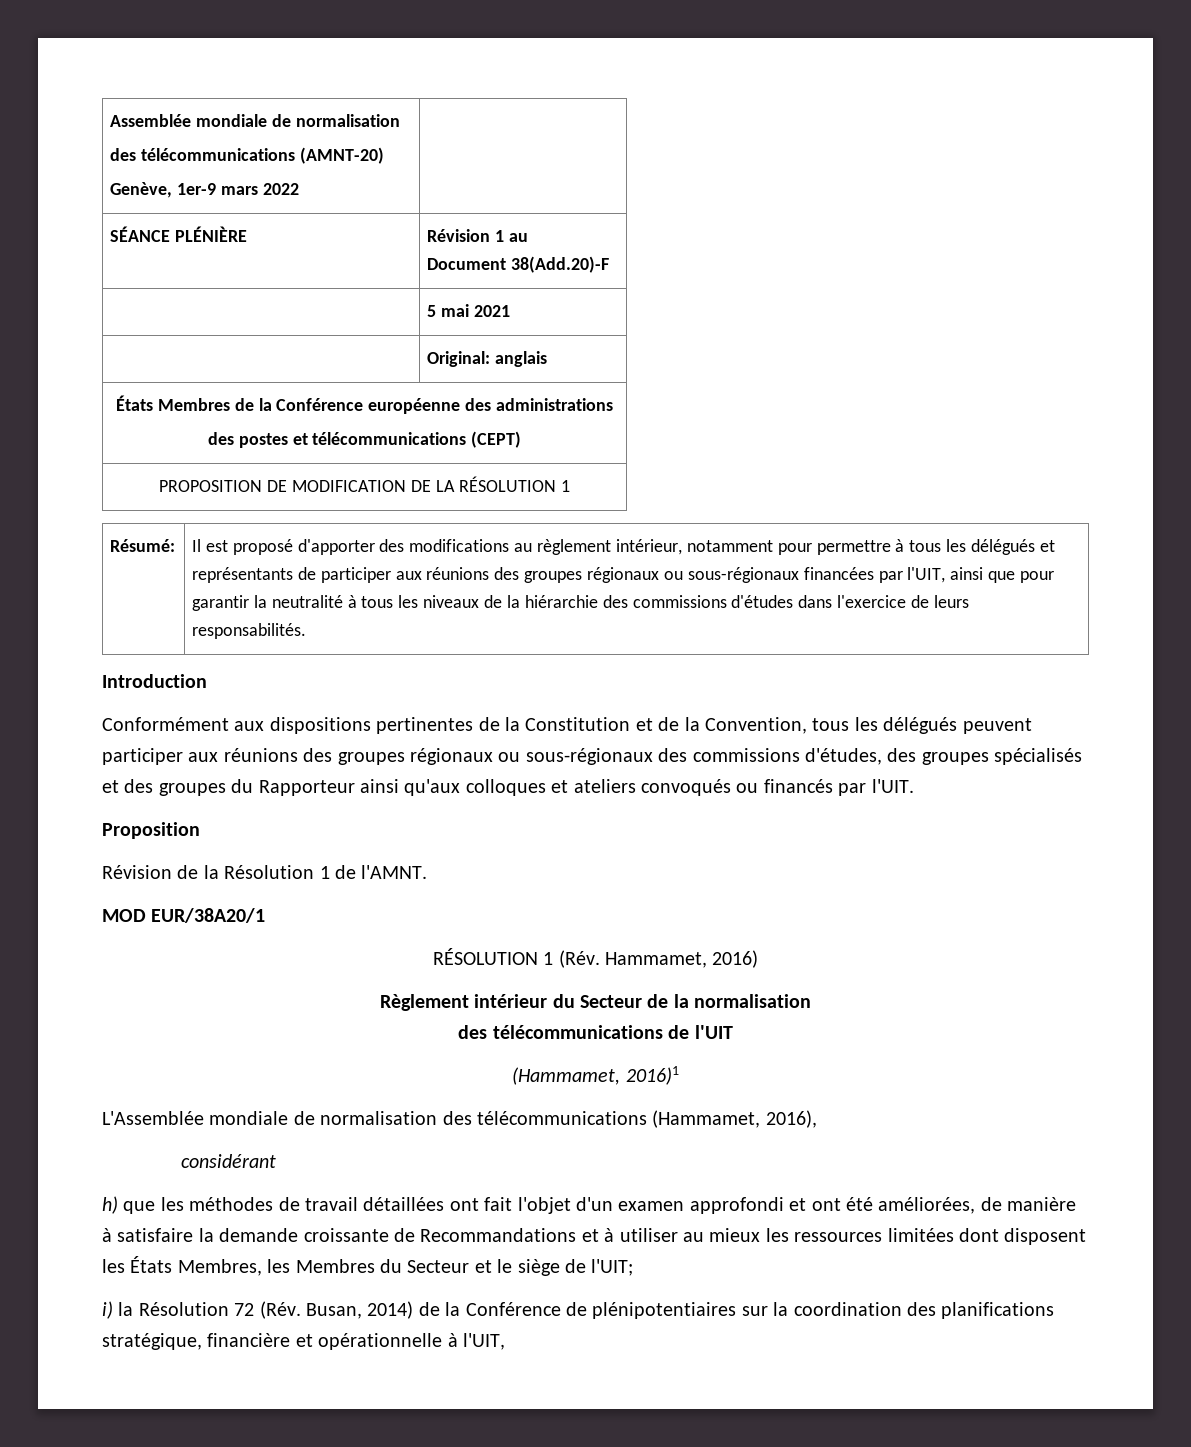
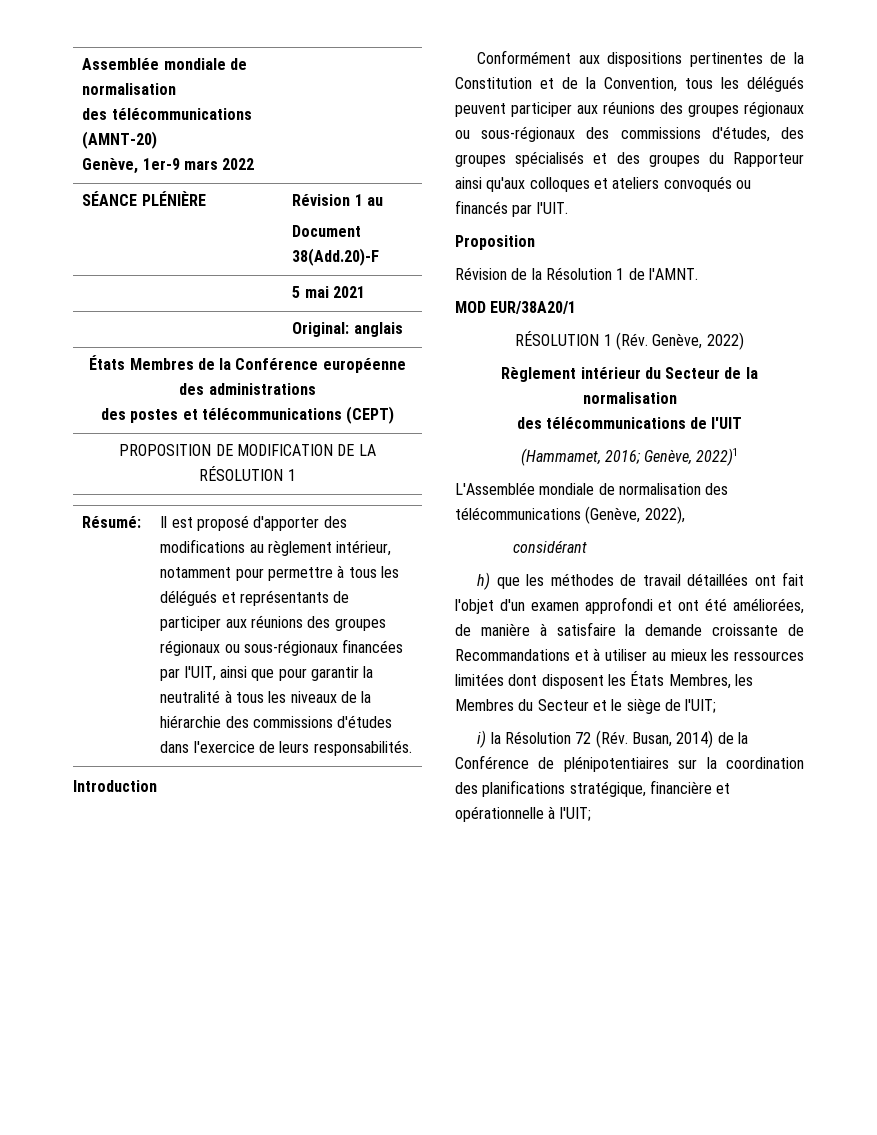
[604,950,759,968] Hammamet, 2016) -> [652,332,744,350] Genève, 2022)
[625,1066,679,1085] 2016)1 -> [604,448,739,466] 2016; Genève, 2022)1
[652,1110,817,1128] (Hammamet, 2016), -> [585,506,685,524] (Genève, 2022),
[463,1333,505,1350] l'UIT, -> [559,807,591,821] l'UIT;

